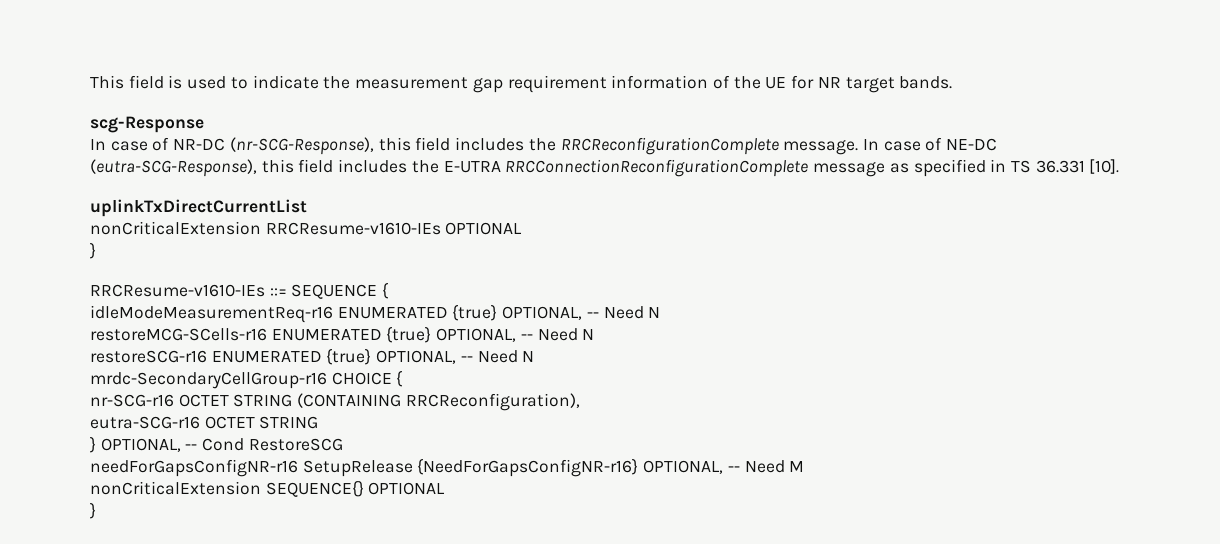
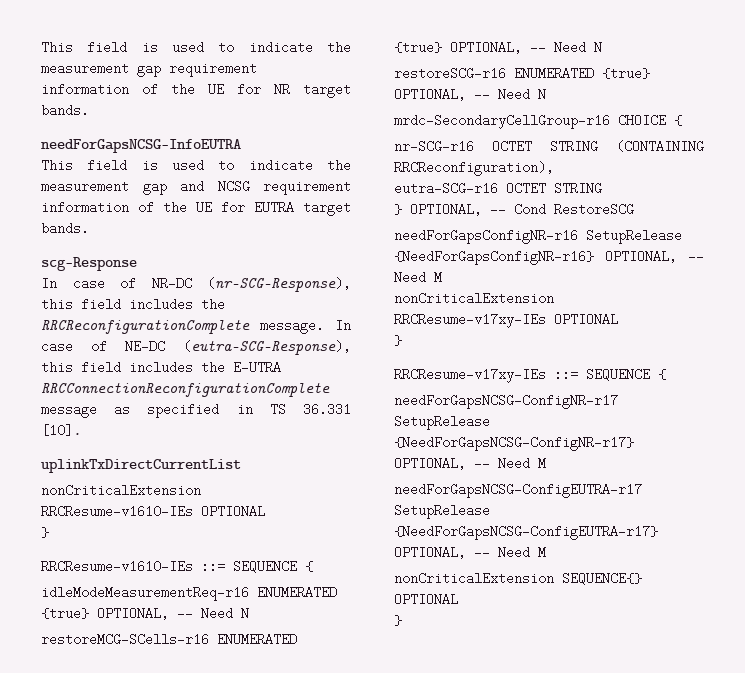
(953, 82) none -> [41,139,241,153] [41,159,351,172] [41,180,351,195] [41,201,351,216] [41,222,89,235] // needForGapsNCSG-InfoEUTRA // This field is used to indicate the measurement gap and NCSG requirement information of the UE for EUTRA target bands.
(805, 466) none -> [394,292,554,305] [394,313,618,328] [394,335,402,346] [394,368,666,383] [394,394,618,409] [394,415,490,430] [394,436,634,451] [394,457,546,470] [394,483,642,498] [394,504,490,519] [394,525,658,540] [394,546,546,559] // nonCriticalExtension RRCResume-v17xy-IEs OPTIONAL // } // RRCResume-v17xy-IEs ::= SEQUENCE { // needForGapsNCSG-ConfigNR-r17 SetupRelease {NeedForGapsNCSG-ConfigNR-r17} OPTIONAL, -- Need M // needForGapsNCSG-ConfigEUTRA-r17 SetupRelease {NeedForGapsNCSG-ConfigEUTRA-r17} OPTIONAL, -- Need M

